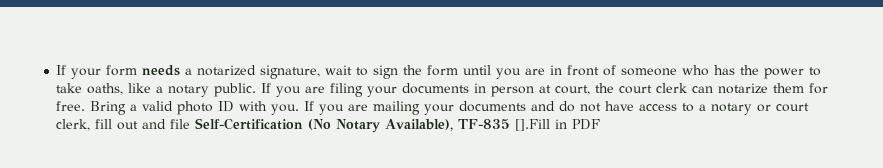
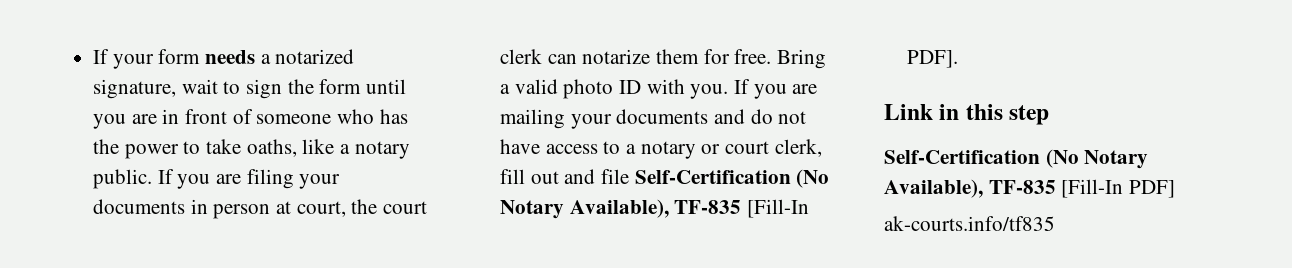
[515,119,601,131] [].Fill in PDF -> [747,199,810,218] [907,50,959,68] [884,104,1050,125] [884,149,1149,169] [884,179,1176,198] [884,216,1055,231] [Fill-In PDF]. // Link in this step // Self-Certification (No Notary Available), TF-835 [Fill-In PDF] // ak-courts.info/tf835

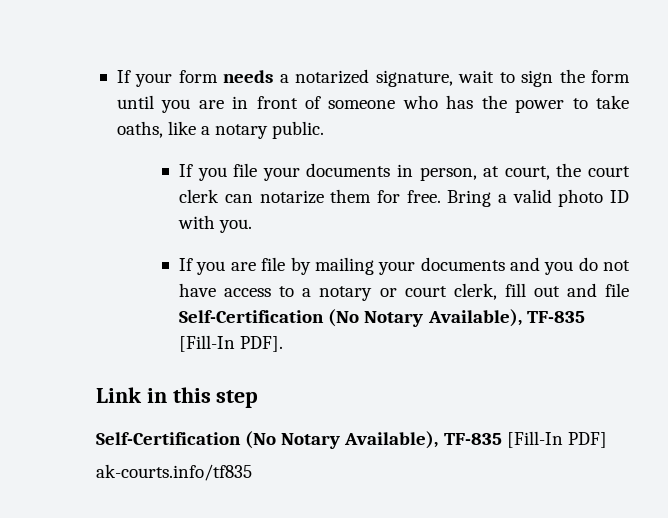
[157,169,294,189] If you are filing -> [179,163,258,181] // If you file
[213,204,271,219] person -> [419,167,477,181] person,
[734,79,818,99] If you are -> [179,257,311,275] // If you are file by
(746, 116) none -> [544,261,574,275] you

